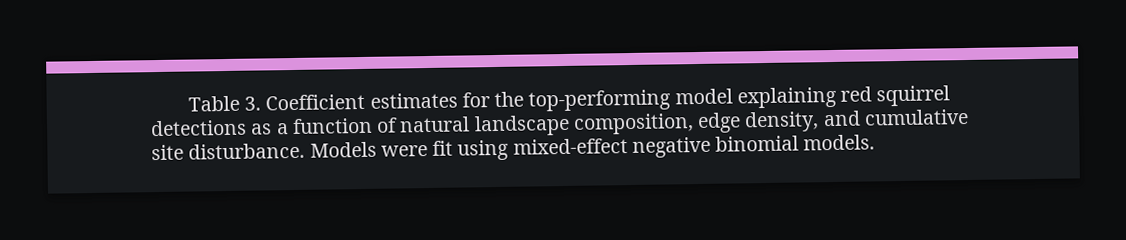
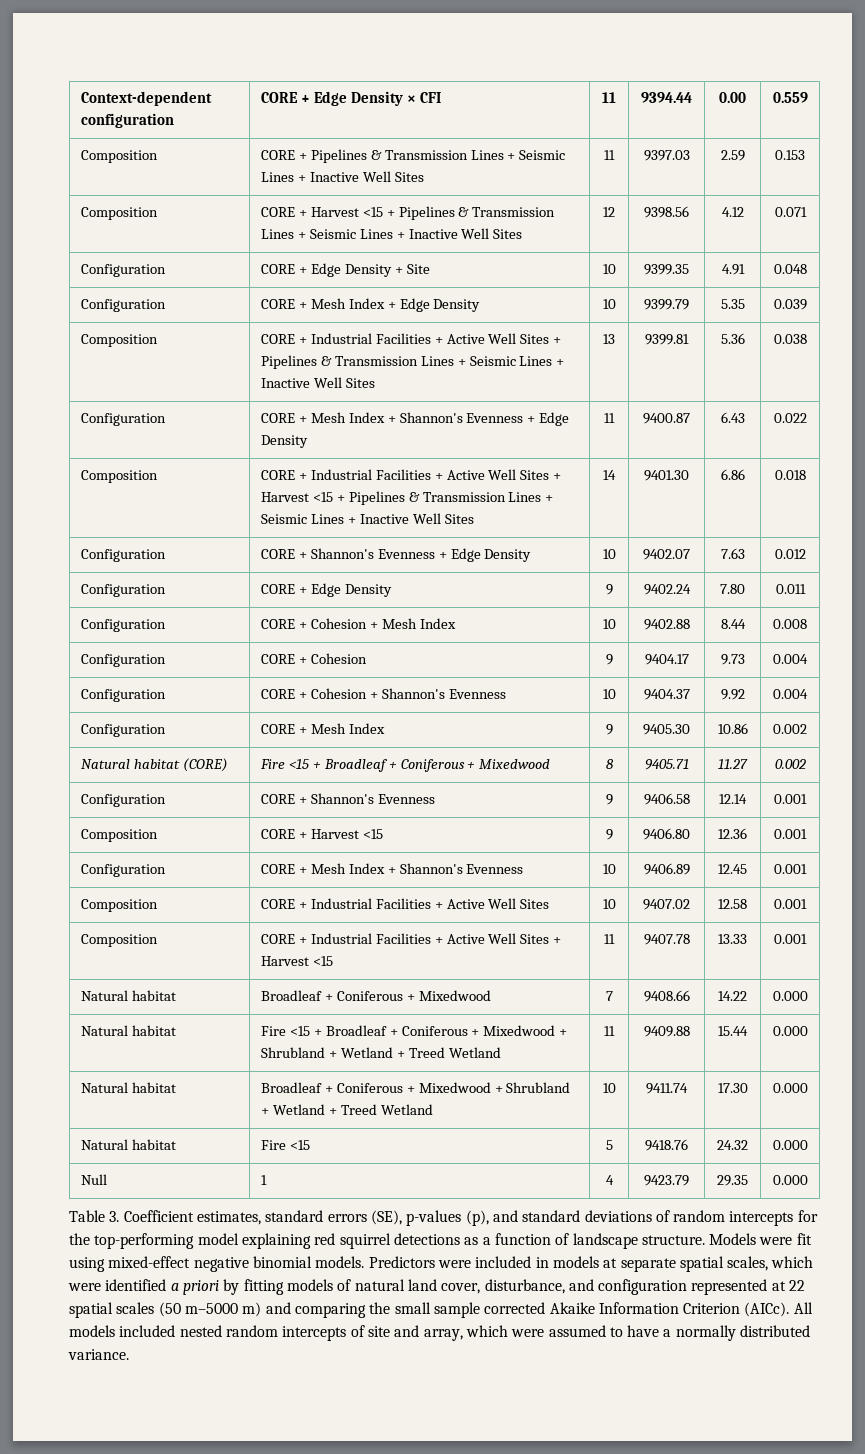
[187,92,458,112] Table 3. Coefficient estimates -> [80,91,212,106] [80,113,174,128] [260,91,441,106] [602,92,616,103] [641,92,692,103] [719,92,746,103] [772,92,808,103] [80,150,158,163] [260,149,566,163] [260,171,424,182] [604,150,615,160] [643,150,690,161] [720,150,745,161] [775,150,805,160] [80,207,158,220] [260,206,556,220] [260,228,523,239] [603,207,615,217] [644,206,689,218] [721,207,744,217] [774,207,807,217] [80,264,166,277] [260,263,430,277] [602,264,616,274] [644,264,689,275] [721,264,745,275] [773,264,807,274] [80,299,166,312] [260,298,481,312] [602,299,616,309] [644,299,689,310] [720,299,745,309] [773,299,807,310] [80,334,158,347] [260,333,562,344] [260,355,565,369] [260,377,375,388] [603,334,615,344] [645,334,689,345] [720,333,745,344] [773,334,807,344] [80,413,166,426] [260,412,570,426] [260,435,308,448] [604,413,615,423] [643,413,690,424] [720,412,745,423] [773,413,807,423] [80,470,158,483] [260,469,562,480] [260,491,554,505] [260,513,474,524] [603,470,616,480] [644,470,689,481] [720,469,745,480] [774,470,806,480] [80,549,166,562] [260,548,532,562] [602,549,616,559] [643,549,690,560] [720,548,745,559] [774,549,806,559] [80,584,166,597] [260,583,392,597] [605,584,613,595] [643,584,691,595] [720,584,745,594] [775,584,806,594] [80,619,166,632] [260,618,456,629] [602,619,616,629] [643,619,690,630] [720,619,746,629] [773,619,807,629] [80,654,166,667] [260,653,367,664] [605,654,613,665] [644,654,689,665] [720,654,745,665] [773,654,808,664] [80,689,166,702] [260,688,506,699] [602,689,616,699] [643,689,690,700] [720,689,745,700] [773,689,808,699] [80,724,166,737] [260,723,385,734] [605,724,613,735] [643,724,690,735] [717,723,748,734] [773,724,807,734] [80,758,228,772] [259,759,551,772] [605,759,614,769] [644,759,689,770] [718,759,748,769] [774,759,806,769] [80,794,166,807] [260,793,435,804] [605,794,613,805] [643,793,690,805] [719,794,747,804] [774,794,807,804] [80,829,158,842] [260,829,383,839] [605,829,613,840] [643,828,690,840] [718,828,747,839] [774,829,807,839] [80,864,166,877] [260,863,524,874] [602,864,616,874] [643,863,690,875] [718,864,747,874] [774,864,807,874] [80,899,158,912] [260,898,550,909] [602,899,616,909] [643,899,690,910] [718,899,747,909] [774,899,807,909] [80,934,158,947] [260,933,562,944] [260,956,333,966] [604,934,615,944] [643,934,690,945] [718,934,747,944] [774,934,807,944] [80,990,176,1001] [260,990,491,1001] [605,991,613,1001] [643,990,690,1002] [718,991,747,1001] [772,991,808,1001] [80,1025,176,1036] [260,1025,568,1036] [260,1047,501,1058] [604,1026,615,1036] [643,1026,690,1037] [718,1026,748,1036] [772,1026,808,1036] [80,1082,176,1093] [260,1082,571,1093] [260,1104,433,1115] [602,1083,616,1093] [646,1083,688,1094] [717,1083,748,1093] [772,1083,808,1093] [80,1139,176,1150] [260,1140,310,1150] [605,1140,613,1150] [645,1139,688,1151] [717,1140,748,1150] [772,1140,808,1150] [80,1174,107,1185] [260,1175,267,1185] [605,1175,614,1185] [644,1175,689,1186] [717,1175,748,1186] [772,1175,808,1185] [69,1210,794,1226] Context-dependent configuration | CORE + Edge Density × CFI | 11 | 9394.44 | 0.00 | 0.559 // Composition | CORE + Pipelines & Transmission Lines + Seismic Lines + Inactive Well Sites | 11 | 9397.03 | 2.59 | 0.153 // Composition | CORE + Harvest <15 + Pipelines & Transmission Lines + Seismic Lines + Inactive Well Sites | 12 | 9398.56 | 4.12 | 0.071 // Configuration | CORE + Edge Density + Site | 10 | 9399.35 | 4.91 | 0.048 // Configuration | CORE + Mesh Index + Edge Density | 10 | 9399.79 | 5.35 | 0.039 // Composition | CORE + Industrial Facilities + Active Well Sites + Pipelines & Transmission Lines + Seismic Lines + Inactive Well Sites | 13 | 9399.81 | 5.36 | 0.038 // Configuration | CORE + Mesh Index + Shannon's Evenness + Edge Density | 11 | 9400.87 | 6.43 | 0.022 // Composition | CORE + Industrial Facilities + Active Well Sites + Harvest <15 + Pipelines & Transmission Lines + Seismic Lines + Inactive Well Sites | 14 | 9401.30 | 6.86 | 0.018 // Configuration | CORE + Shannon's Evenness + Edge Density | 10 | 9402.07 | 7.63 | 0.012 // Configuration | CORE + Edge Density | 9 | 9402.24 | 7.80 | 0.011 // Configuration | CORE + Cohesion + Mesh Index | 10 | 9402.88 | 8.44 | 0.008 // Configuration | CORE + Cohesion | 9 | 9404.17 | 9.73 | 0.004 // Configuration | CORE + Cohesion + Shannon's Evenness | 10 | 9404.37 | 9.92 | 0.004 // Configuration | CORE + Mesh Index | 9 | 9405.30 | 10.86 | 0.002 // Natural habitat (CORE) | Fire <15 + Broadleaf + Coniferous + Mixedwood | 8 | 9405.71 | 11.27 | 0.002 // Configuration | CORE + Shannon's Evenness | 9 | 9406.58 | 12.14 | 0.001 // Composition | CORE + Harvest <15 | 9 | 9406.80 | 12.36 | 0.001 // Configuration | CORE + Mesh Index + Shannon's Evenness | 10 | 9406.89 | 12.45 | 0.001 // Composition | CORE + Industrial Facilities + Active Well Sites | 10 | 9407.02 | 12.58 | 0.001 // Composition | CORE + Industrial Facilities + Active Well Sites + Harvest <15 | 11 | 9407.78 | 13.33 | 0.001 // Natural habitat | Broadleaf + Coniferous + Mixedwood | 7 | 9408.66 | 14.22 | 0.000 // Natural habitat | Fire <15 + Broadleaf + Coniferous + Mixedwood + Shrubland + Wetland + Treed Wetland | 11 | 9409.88 | 15.44 | 0.000 // Natural habitat | Broadleaf + Coniferous + Mixedwood + Shrubland + Wetland + Treed Wetland | 10 | 9411.74 | 17.30 | 0.000 // Natural habitat | Fire <15 | 5 | 9418.76 | 24.32 | 0.000 // Null | 1 | 4 | 9423.79 | 29.35 | 0.000 // Table 3. Coefficient estimates, standard errors (SE), p-values (p), and standard deviations of random intercepts
[399,108,969,137] [151,142,306,161] natural landscape composition, edge density, and cumulative site disturbance. -> [572,1233,705,1249] landscape structure.
(876, 142) none -> [368,1256,814,1272] [68,1279,806,1295] [69,1302,813,1318] [69,1325,811,1341] [68,1349,129,1360] Predictors were included in models at separate spatial scales, which were identified a priori by fitting models of natural land cover, disturbance, and configuration represented at 22 spatial scales (50 m–5000 m) and comparing the small sample corrected Akaike Information Criterion (AICc). All models included nested random intercepts of site and array, which were assumed to have a normally distributed variance.

